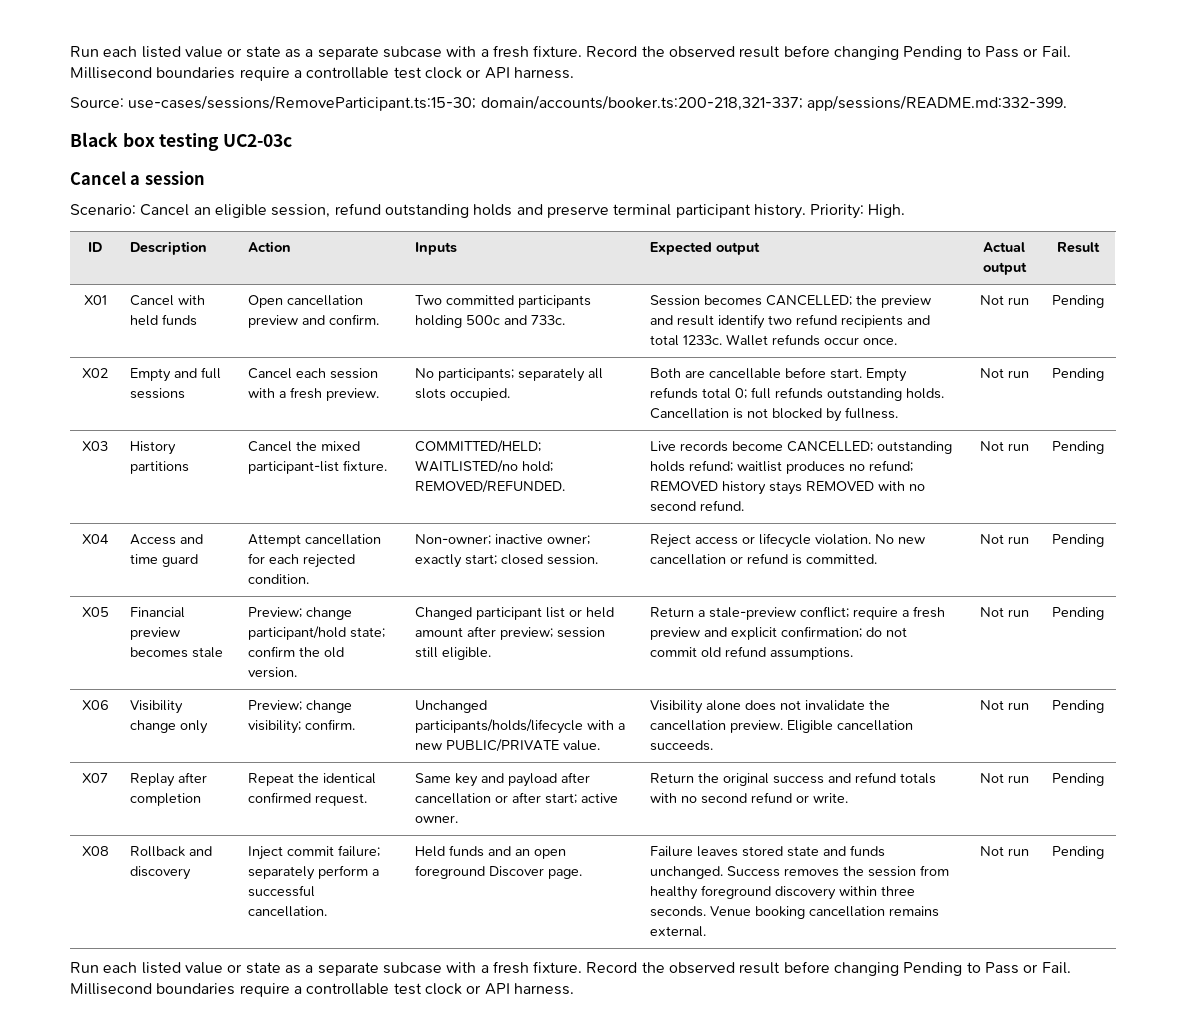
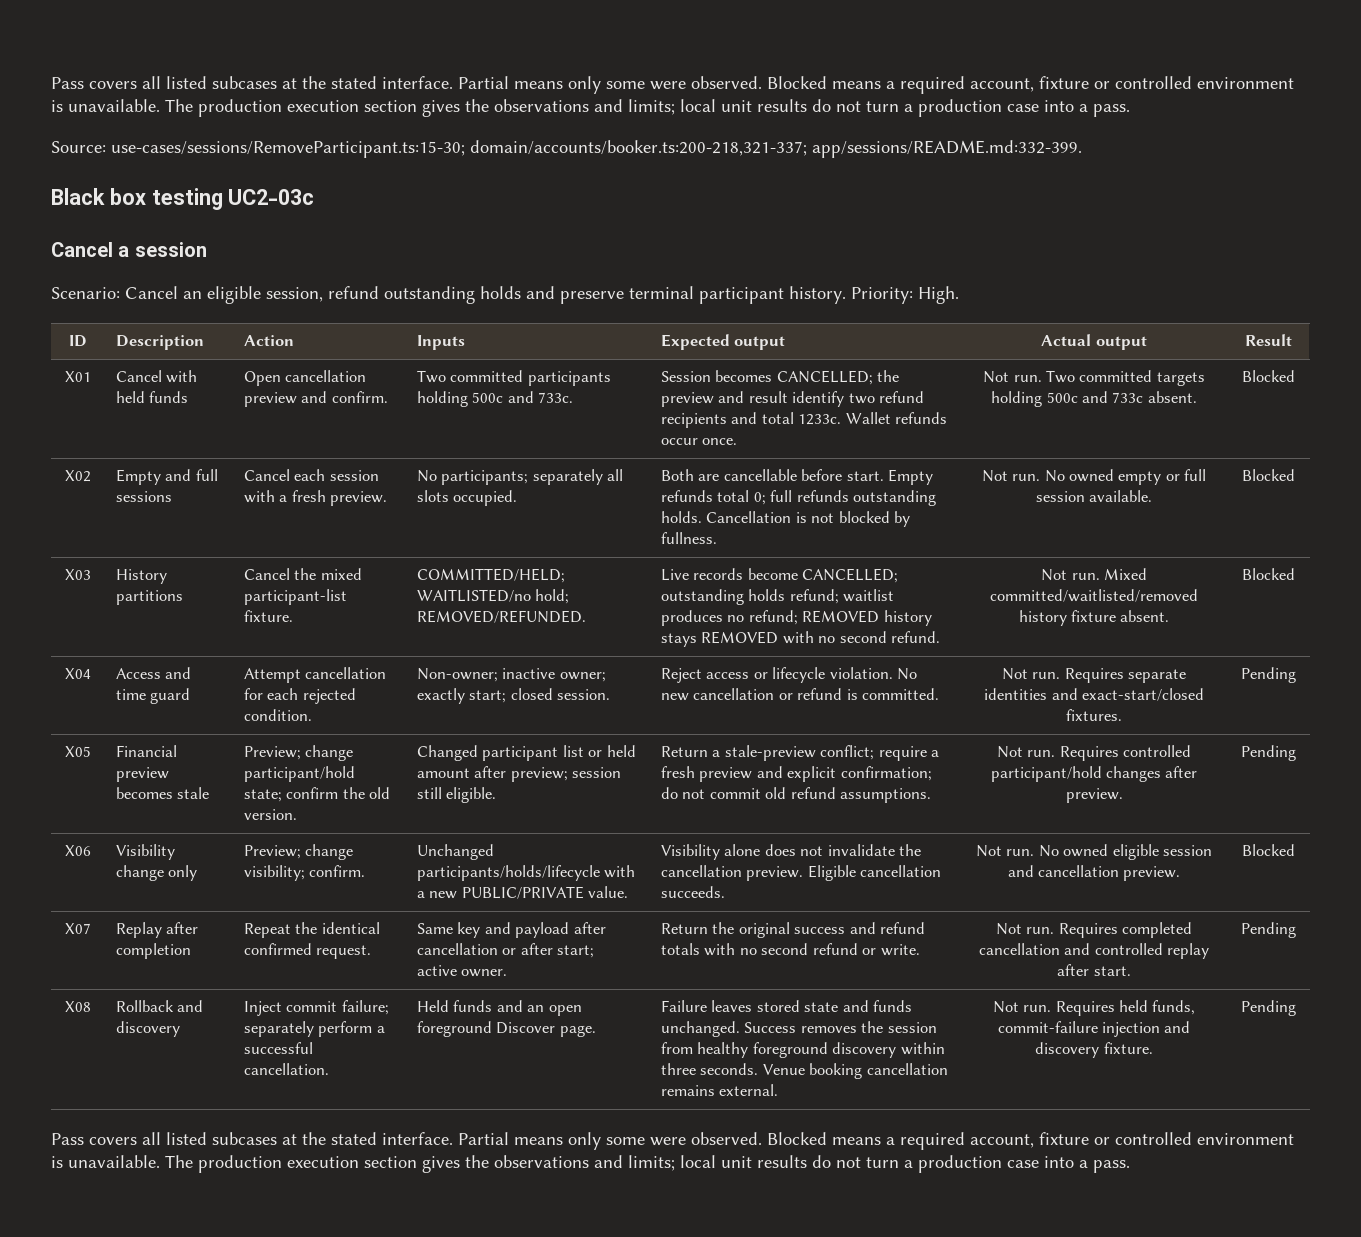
[70,45,1071,60] [70,67,574,81] Run each listed value or state as a separate subcase with a fresh fixture. Record the observed result before changing Pending to Pass or Fail. Millisecond boundaries require a controllable test clock or API harness. -> [51,76,1294,94] [51,99,1130,117] Pass covers all listed subcases at the stated interface. Partial means only some were observed. Blocked means a required account, fixture or controlled environment is unavailable. The production execution section gives the observations and limits; local unit results do not turn a production case into a pass.
[1007,297,1029,305] [1052,295,1104,308] run | Pending -> [1013,370,1205,386] [991,391,1197,407] [1242,370,1295,382] run. Two committed targets holding 500c and 733c absent. | Blocked
[1007,370,1029,378] [1052,368,1104,381] run | Pending -> [1012,469,1207,485] [1035,490,1153,502] [1242,469,1295,481] run. No owned empty or full session available. | Blocked
[1007,443,1029,451] [1052,441,1104,454] run | Pending -> [1071,568,1147,580] [990,589,1198,602] [1018,610,1170,626] [1242,568,1295,580] run. Mixed committed/waitlisted/removed history fixture absent. | Blocked
[1007,536,1029,544] run -> [1032,668,1187,683] [984,688,1204,701] [1066,709,1122,721] run. Requires separate identities and exact-start/closed fixtures.
[1007,609,1029,617] run -> [1027,745,1192,761] [990,766,1198,782] [1065,788,1123,803] run. Requires controlled participant/hold changes after preview.
[1007,702,1029,710] [1052,700,1104,713] run | Pending -> [1006,844,1213,860] [1007,865,1181,881] [1242,844,1295,856] run. No owned eligible session and cancellation preview. | Blocked
[1007,775,1029,783] run -> [1026,922,1193,938] [978,943,1210,959] [1057,964,1131,976] run. Requires completed cancellation and controlled replay after start.
[1007,848,1029,856] [1052,846,1104,859] [70,961,1071,976] [70,983,574,997] run | Pending // Run each listed value or state as a separate subcase with a fresh fixture. Record the observed result before changing Pending to Pass or Fail. Millisecond boundaries require a controllable test clock or API harness. -> [1023,1000,1196,1016] [997,1021,1191,1037] [1035,1042,1153,1058] [1241,1000,1296,1016] [51,1132,1294,1150] [51,1155,1130,1173] run. Requires held funds, commit-failure injection and discovery fixture. | Pending // Pass covers all listed subcases at the stated interface. Partial means only some were observed. Blocked means a required account, fixture or controlled environment is unavailable. The production execution section gives the observations and limits; local unit results do not turn a production case into a pass.

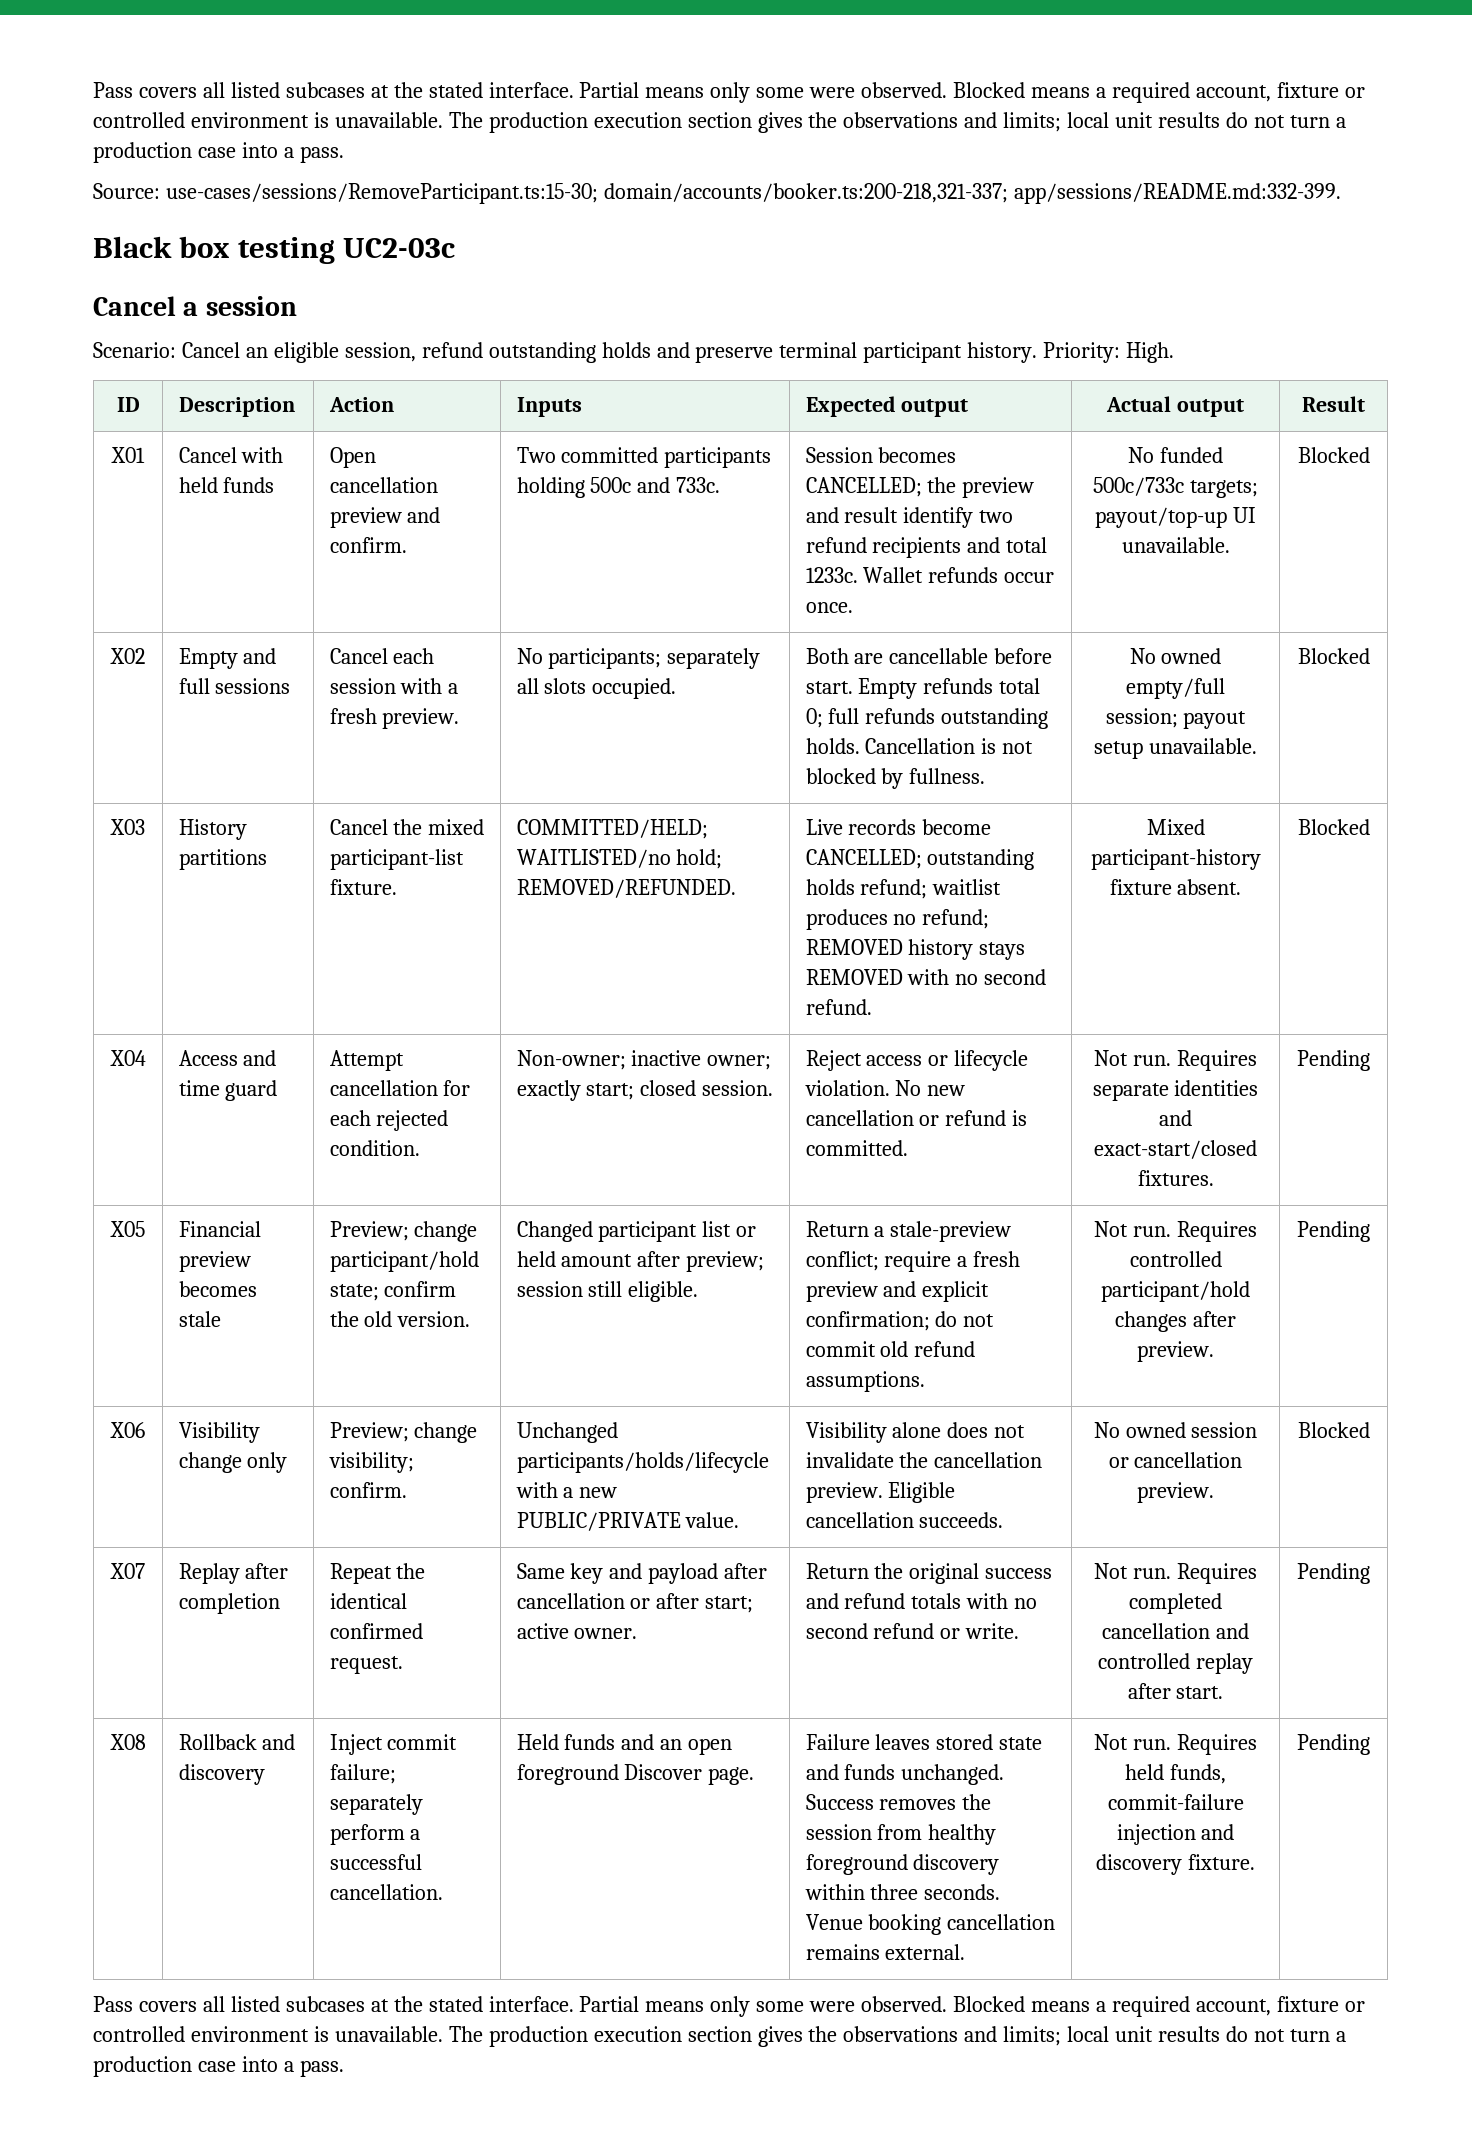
[983,370,1205,386] [991,391,1197,407] Not run. Two committed targets holding 500c and 733c absent. -> [1128,447,1223,463] [1093,477,1258,498] [1095,507,1256,528] [1121,537,1230,553] No funded 500c/733c targets; payout/top-up UI unavailable.
[981,469,1207,485] [1035,490,1153,502] Not run. No owned empty or full session available. -> [1129,648,1222,664] [1126,678,1225,699] [1105,708,1247,729] [1094,738,1257,759] No owned empty/full session; payout setup unavailable.
[1041,568,1147,581] [990,589,1198,602] [1018,610,1067,626] Not run. Mixed committed/waitlisted/removed history -> [1146,819,1205,835] [1090,849,1261,870] Mixed participant-history
[975,844,1213,860] [1007,865,1034,877] Not run. No owned eligible session and -> [1093,1422,1258,1438] [1108,1457,1129,1468] No owned session or

